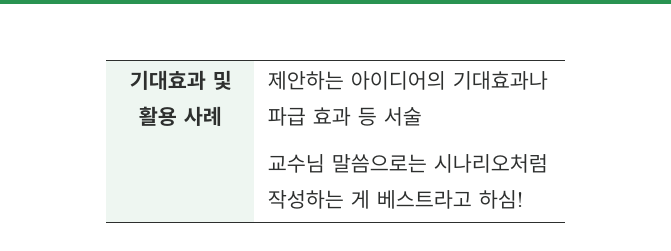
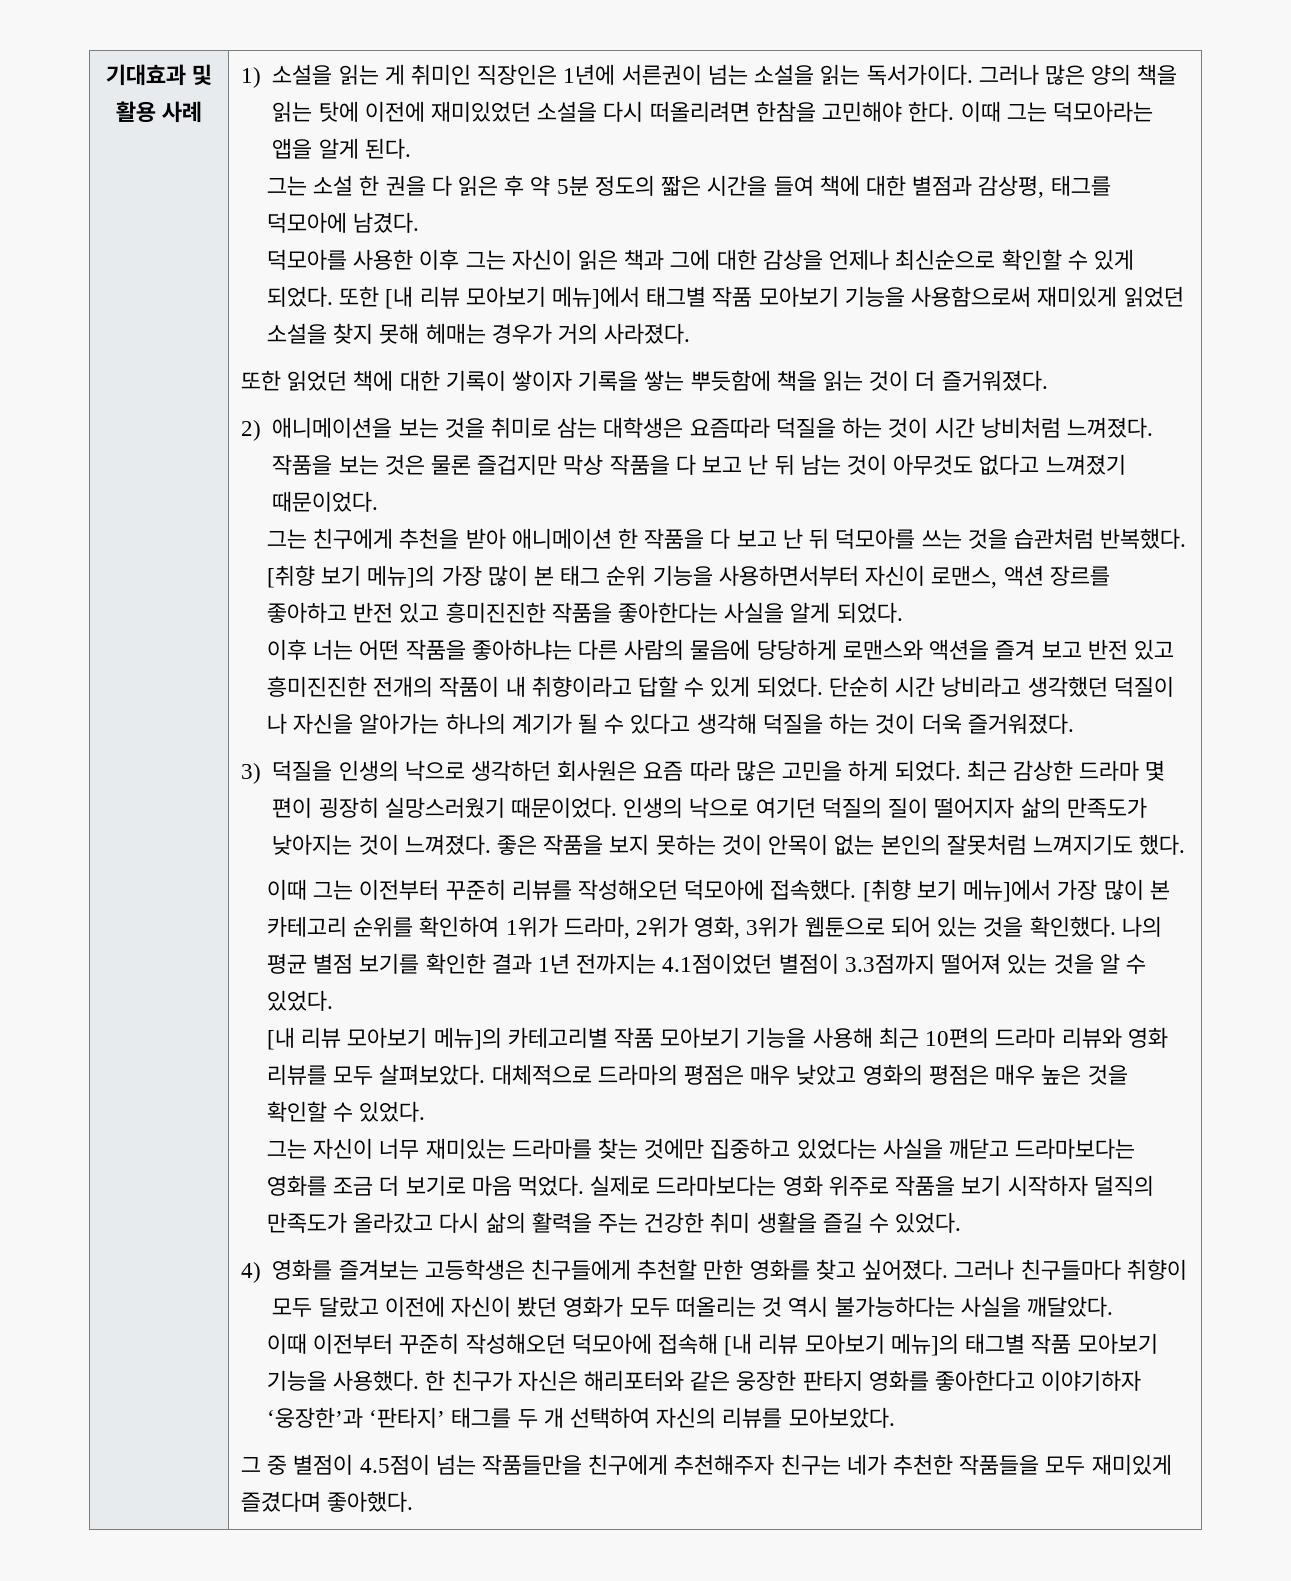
[267,71,548,90] [267,107,422,126] [267,154,548,173] [267,190,523,209] 제안하는 아이디어의 기대효과나 파급 효과 등 서술 // 교수님 말씀으로는 시나리오처럼 작성하는 게 베스트라고 하심! -> [240,64,1178,88] [272,101,1153,122] [272,138,411,159] [267,175,1111,198] [267,212,420,233] [267,249,1134,270] [267,286,1184,309] [267,323,691,344] [240,370,1048,391] [240,417,1153,441] [272,454,1126,475] [272,491,379,512] [267,528,1187,549] [267,565,1110,588] [267,602,903,623] [267,639,1174,660] [267,676,1174,697] [267,713,1074,734] [240,760,1166,784] [272,797,1147,818] [272,834,1186,855] [267,879,1170,902] [267,916,1162,939] [267,953,1146,974] [267,990,334,1011] [267,1027,1168,1050] [267,1064,1128,1085] [267,1101,426,1122] [267,1138,1136,1159] [267,1175,1154,1196] [267,1212,962,1233] [240,1259,1187,1283] [272,1296,1113,1317] [267,1333,1158,1356] [267,1370,1142,1391] [267,1407,895,1428] [240,1454,1172,1475] [240,1491,414,1512] 1) 소설을 읽는 게 취미인 직장인은 1년에 서른권이 넘는 소설을 읽는 독서가이다. 그러나 많은 양의 책을 읽는 탓에 이전에 재미있었던 소설을 다시 떠올리려면 한참을 고민해야 한다. 이때 그는 덕모아라는 앱을 알게 된다. // 그는 소설 한 권을 다 읽은 후 약 5분 정도의 짧은 시간을 들여 책에 대한 별점과 감상평, 태그를 덕모아에 남겼다. // 덕모아를 사용한 이후 그는 자신이 읽은 책과 그에 대한 감상을 언제나 최신순으로 확인할 수 있게 되었다. 또한 [내 리뷰 모아보기 메뉴]에서 태그별 작품 모아보기 기능을 사용함으로써 재미있게 읽었던 소설을 찾지 못해 헤매는 경우가 거의 사라졌다. // 또한 읽었던 책에 대한 기록이 쌓이자 기록을 쌓는 뿌듯함에 책을 읽는 것이 더 즐거워졌다. // 2) 애니메이션을 보는 것을 취미로 삼는 대학생은 요즘따라 덕질을 하는 것이 시간 낭비처럼 느껴졌다. 작품을 보는 것은 물론 즐겁지만 막상 작품을 다 보고 난 뒤 남는 것이 아무것도 없다고 느껴졌기 때문이었다. // 그는 친구에게 추천을 받아 애니메이션 한 작품을 다 보고 난 뒤 덕모아를 쓰는 것을 습관처럼 반복했다. [취향 보기 메뉴]의 가장 많이 본 태그 순위 기능을 사용하면서부터 자신이 로맨스, 액션 장르를 좋아하고 반전 있고 흥미진진한 작품을 좋아한다는 사실을 알게 되었다. // 이후 너는 어떤 작품을 좋아하냐는 다른 사람의 물음에 당당하게 로맨스와 액션을 즐겨 보고 반전 있고 흥미진진한 전개의 작품이 내 취향이라고 답할 수 있게 되었다. 단순히 시간 낭비라고 생각했던 덕질이 나 자신을 알아가는 하나의 계기가 될 수 있다고 생각해 덕질을 하는 것이 더욱 즐거워졌다. // 3) 덕질을 인생의 낙으로 생각하던 회사원은 요즘 따라 많은 고민을 하게 되었다. 최근 감상한 드라마 몇 편이 굉장히 실망스러웠기 때문이었다. 인생의 낙으로 여기던 덕질의 질이 떨어지자 삶의 만족도가 낮아지는 것이 느껴졌다. 좋은 작품을 보지 못하는 것이 안목이 없는 본인의 잘못처럼 느껴지기도 했다. // 이때 그는 이전부터 꾸준히 리뷰를 작성해오던 덕모아에 접속했다. [취향 보기 메뉴]에서 가장 많이 본 카테고리 순위를 확인하여 1위가 드라마, 2위가 영화, 3위가 웹툰으로 되어 있는 것을 확인했다. 나의 평균 별점 보기를 확인한 결과 1년 전까지는 4.1점이었던 별점이 3.3점까지 떨어져 있는 것을 알 수 있었다. // [내 리뷰 모아보기 메뉴]의 카테고리별 작품 모아보기 기능을 사용해 최근 10편의 드라마 리뷰와 영화 리뷰를 모두 살펴보았다. 대체적으로 드라마의 평점은 매우 낮았고 영화의 평점은 매우 높은 것을 확인할 수 있었다. // 그는 자신이 너무 재미있는 드라마를 찾는 것에만 집중하고 있었다는 사실을 깨닫고 드라마보다는 영화를 조금 더 보기로 마음 먹었다. 실제로 드라마보다는 영화 위주로 작품을 보기 시작하자 덜직의 만족도가 올라갔고 다시 삶의 활력을 주는 건강한 취미 생활을 즐길 수 있었다. // 4) 영화를 즐겨보는 고등학생은 친구들에게 추천할 만한 영화를 찾고 싶어졌다. 그러나 친구들마다 취향이 모두 달랐고 이전에 자신이 봤던 영화가 모두 떠올리는 것 역시 불가능하다는 사실을 깨달았다. // 이때 이전부터 꾸준히 작성해오던 덕모아에 접속해 [내 리뷰 모아보기 메뉴]의 태그별 작품 모아보기 기능을 사용했다. 한 친구가 자신은 해리포터와 같은 웅장한 판타지 영화를 좋아한다고 이야기하자 ‘웅장한’과 ‘판타지’ 태그를 두 개 선택하여 자신의 리뷰를 모아보았다. // 그 중 별점이 4.5점이 넘는 작품들만을 친구에게 추천해주자 친구는 네가 추천한 작품들을 모두 재미있게 즐겼다며 좋아했다.

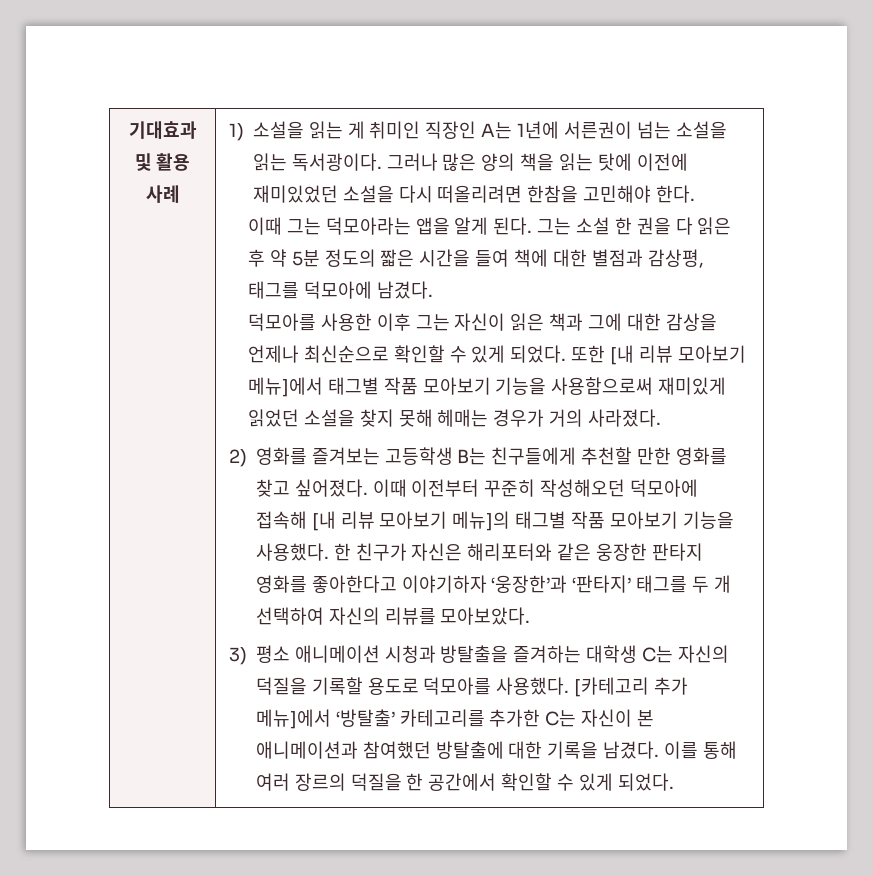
[477,64,558,85] 직장인은 -> [425,121,513,139] 직장인 A는
[866,64,973,85] 독서가이다. -> [291,153,382,171] 독서광이다.
(955, 111) none -> (696, 194) //
(411, 148) // -> (533, 226) none
[240,370,1048,391] [240,417,1153,441] [272,454,1126,475] [272,491,379,512] [267,528,1187,549] [267,565,1110,588] [267,602,903,623] [267,639,1174,660] [267,676,1174,697] [267,713,1074,734] [240,760,1166,784] [272,797,1147,818] [272,834,1186,855] [267,879,1170,902] [267,916,1162,939] [267,953,1146,974] [267,990,334,1011] [267,1027,1168,1050] [267,1064,1128,1085] [267,1101,426,1122] [267,1138,1136,1159] [267,1175,1154,1196] [267,1212,962,1233] [240,1259,525,1283] 또한 읽었던 책에 대한 기록이 쌓이자 기록을 쌓는 뿌듯함에 책을 읽는 것이 더 즐거워졌다. // 2) 애니메이션을 보는 것을 취미로 삼는 대학생은 요즘따라 덕질을 하는 것이 시간 낭비처럼 느껴졌다. 작품을 보는 것은 물론 즐겁지만 막상 작품을 다 보고 난 뒤 남는 것이 아무것도 없다고 느껴졌기 때문이었다. // 그는 친구에게 추천을 받아 애니메이션 한 작품을 다 보고 난 뒤 덕모아를 쓰는 것을 습관처럼 반복했다. [취향 보기 메뉴]의 가장 많이 본 태그 순위 기능을 사용하면서부터 자신이 로맨스, 액션 장르를 좋아하고 반전 있고 흥미진진한 작품을 좋아한다는 사실을 알게 되었다. // 이후 너는 어떤 작품을 좋아하냐는 다른 사람의 물음에 당당하게 로맨스와 액션을 즐겨 보고 반전 있고 흥미진진한 전개의 작품이 내 취향이라고 답할 수 있게 되었다. 단순히 시간 낭비라고 생각했던 덕질이 나 자신을 알아가는 하나의 계기가 될 수 있다고 생각해 덕질을 하는 것이 더욱 즐거워졌다. // 3) 덕질을 인생의 낙으로 생각하던 회사원은 요즘 따라 많은 고민을 하게 되었다. 최근 감상한 드라마 몇 편이 굉장히 실망스러웠기 때문이었다. 인생의 낙으로 여기던 덕질의 질이 떨어지자 삶의 만족도가 낮아지는 것이 느껴졌다. 좋은 작품을 보지 못하는 것이 안목이 없는 본인의 잘못처럼 느껴지기도 했다. // 이때 그는 이전부터 꾸준히 리뷰를 작성해오던 덕모아에 접속했다. [취향 보기 메뉴]에서 가장 많이 본 카테고리 순위를 확인하여 1위가 드라마, 2위가 영화, 3위가 웹툰으로 되어 있는 것을 확인했다. 나의 평균 별점 보기를 확인한 결과 1년 전까지는 4.1점이었던 별점이 3.3점까지 떨어져 있는 것을 알 수 있었다. // [내 리뷰 모아보기 메뉴]의 카테고리별 작품 모아보기 기능을 사용해 최근 10편의 드라마 리뷰와 영화 리뷰를 모두 살펴보았다. 대체적으로 드라마의 평점은 매우 낮았고 영화의 평점은 매우 높은 것을 확인할 수 있었다. // 그는 자신이 너무 재미있는 드라마를 찾는 것에만 집중하고 있었다는 사실을 깨닫고 드라마보다는 영화를 조금 더 보기로 마음 먹었다. 실제로 드라마보다는 영화 위주로 작품을 보기 시작하자 덜직의 만족도가 올라갔고 다시 삶의 활력을 주는 건강한 취미 생활을 즐길 수 있었다. // 4) 영화를 즐겨보는 고등학생은 -> [228,447,487,467] 2) 영화를 즐겨보는 고등학생 B는
[954,1259,1187,1280] [272,1296,1113,1317] 그러나 친구들마다 취향이 모두 달랐고 이전에 자신이 봤던 영화가 모두 떠올리는 것 역시 불가능하다는 사실을 깨달았다. // -> (368, 488) none
[240,1454,1172,1475] [240,1491,414,1512] 그 중 별점이 4.5점이 넘는 작품들만을 친구에게 추천해주자 친구는 네가 추천한 작품들을 모두 재미있게 즐겼다며 좋아했다. -> [228,645,729,665] [255,677,689,697] [255,709,655,729] [255,741,737,759] [255,773,674,791] 3) 평소 애니메이션 시청과 방탈출을 즐겨하는 대학생 C는 자신의 덕질을 기록할 용도로 덕모아를 사용했다. [카테고리 추가 메뉴]에서 ‘방탈출’ 카테고리를 추가한 C는 자신이 본 애니메이션과 참여했던 방탈출에 대한 기록을 남겼다. 이를 통해 여러 장르의 덕질을 한 공간에서 확인할 수 있게 되었다.

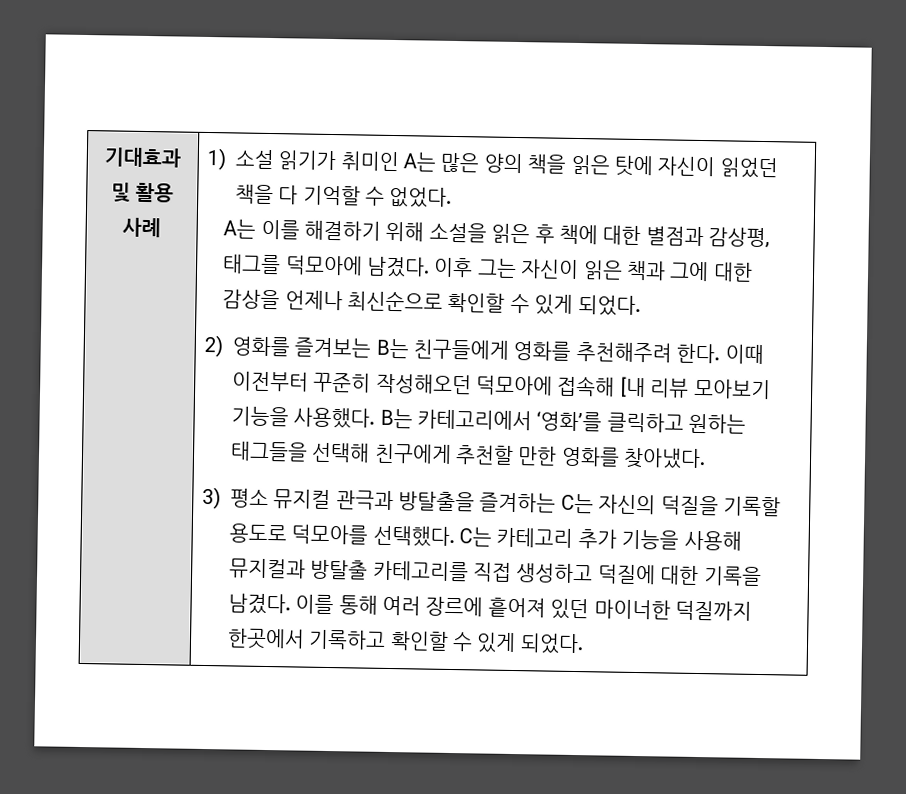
[252,121,727,139] [252,153,688,171] [252,185,696,203] [247,217,732,235] [247,249,510,267] 소설을 읽는 게 취미인 직장인 A는 1년에 서른권이 넘는 소설을 읽는 독서광이다. 그러나 많은 양의 책을 읽는 탓에 이전에 재미있었던 소설을 다시 떠올리려면 한참을 고민해야 한다. // 이때 그는 덕모아라는 앱을 알게 된다. 그는 소설 한 권을 다 읽은 후 약 5분 정도의 짧은 시간을 들여 -> [234,149,778,179] [234,184,453,208] [223,219,555,244] 소설 읽기가 취미인 A는 많은 양의 책을 읽은 탓에 자신이 읽었던 책을 다 기억할 수 없었다. // A는 이를 해결하기 위해 소설을 읽은 후
[247,313,372,331] // 덕모아를 사용한 -> (430, 267) none
[571,345,746,365] [247,377,727,397] [247,409,662,427] 또한 [내 리뷰 모아보기 메뉴]에서 태그별 작품 모아보기 기능을 사용함으로써 재미있게 읽었던 소설을 찾지 못해 헤매는 경우가 거의 사라졌다. -> (641, 306) none
[384,447,453,465] 고등학생 -> (372, 347) none
[581,447,727,465] [255,479,368,497] 추천할 만한 영화를 찾고 싶어졌다. -> [513,340,721,364] 영화를 추천해주려 한다.
[452,511,734,531] [255,543,703,561] [255,575,731,593] [255,607,531,625] 메뉴]의 태그별 작품 모아보기 기능을 사용했다. 한 친구가 자신은 해리포터와 같은 웅장한 판타지 영화를 좋아한다고 이야기하자 ‘웅장한’과 ‘판타지’ 태그를 두 개 선택하여 자신의 리뷰를 모아보았다. -> [230,406,747,434] [229,441,707,470] 기능을 사용했다. B는 카테고리에서 ‘영화’를 클릭하고 원하는 태그들을 선택해 친구에게 추천할 만한 영화를 찾아냈다.
[294,645,436,663] 애니메이션 시청과 -> [273,489,394,511] 뮤지컬 관극과
[586,645,638,663] 대학생 -> (557, 502) none
[496,677,689,697] [255,709,655,729] [255,741,504,759] 사용했다. [카테고리 추가 메뉴]에서 ‘방탈출’ 카테고리를 추가한 C는 자신이 본 애니메이션과 참여했던 방탈출에 -> [372,525,742,551] [228,558,656,585] 선택했다. C는 카테고리 추가 기능을 사용해 뮤지컬과 방탈출 카테고리를 직접 생성하고 덕질에
[294,773,497,791] 장르의 덕질을 한 공간에서 -> [425,596,752,621] [226,628,387,650] 장르에 흩어져 있던 마이너한 덕질까지 한곳에서 기록하고

